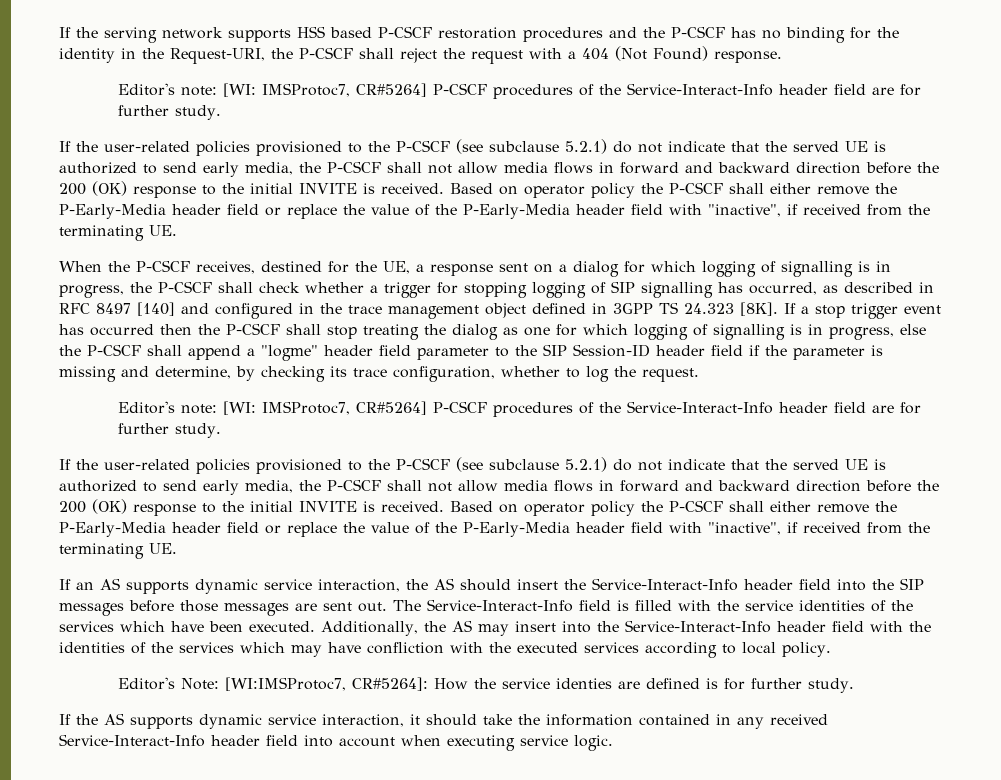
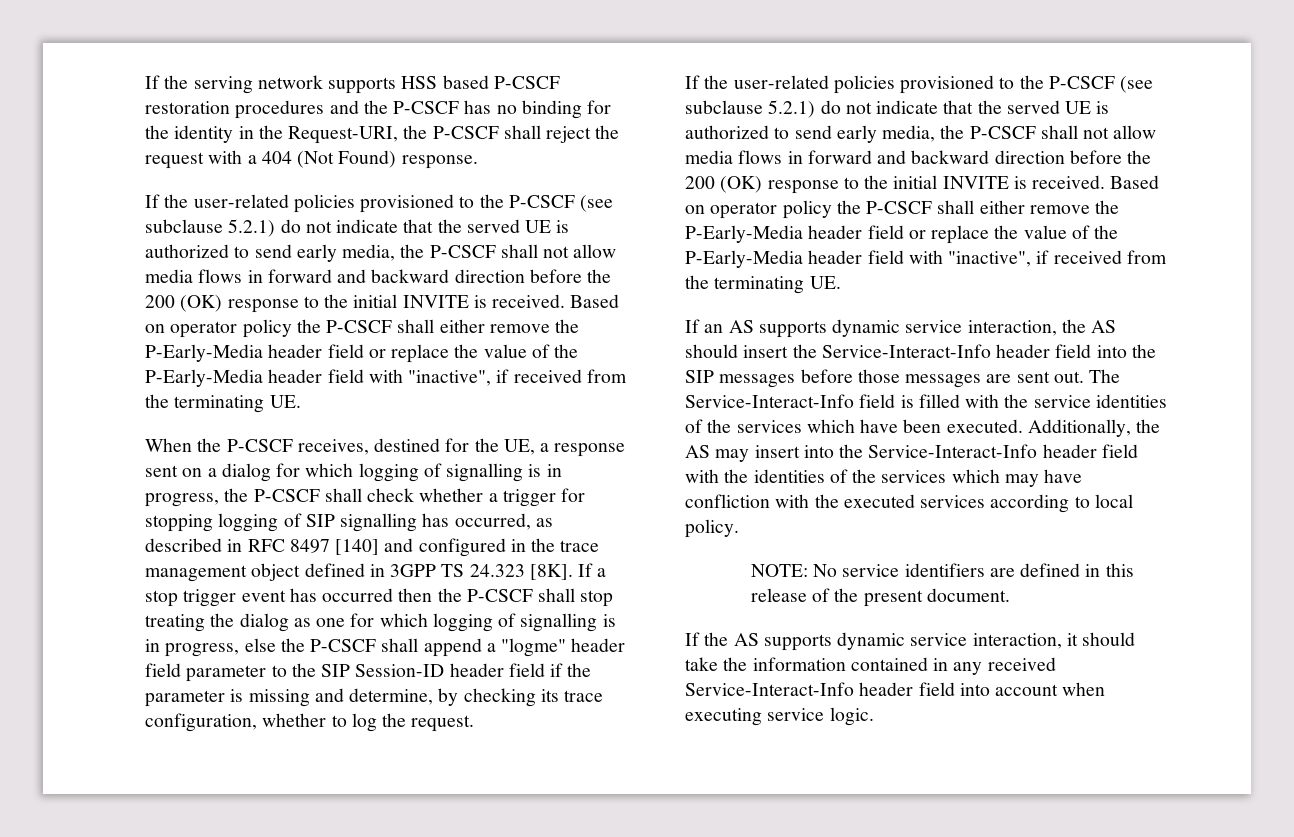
[117,83,921,99] [117,105,221,120] // Editor's note: [WI: IMSProtoc7, CR#5264] P-CSCF procedures of the Service-Interact-Info header field are for further study. -> (478, 162) none
[117,401,921,417] [117,423,221,438] // Editor's note: [WI: IMSProtoc7, CR#5264] P-CSCF procedures of the Service-Interact-Info header field are for further study. -> (475, 723) none
[117,677,854,693] Editor's Note: [WI:IMSProtoc7, CR#5264]: How the service identies are defined is for further study. -> [750,563,1134,577] [750,588,1010,607] NOTE: No service identifiers are defined in this release of the present document.

